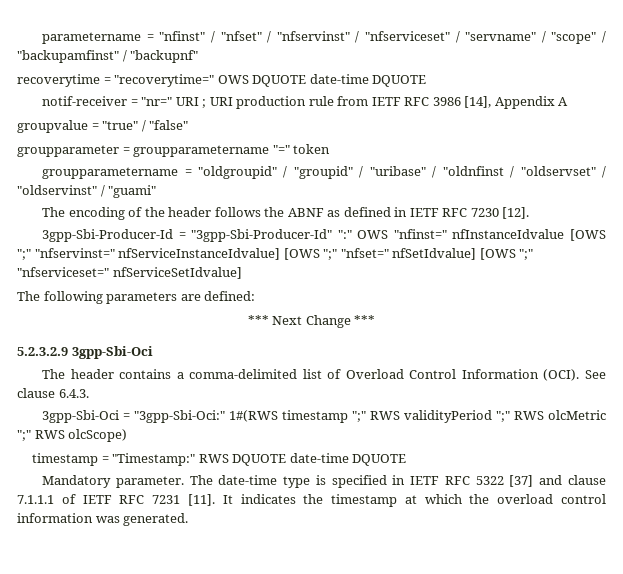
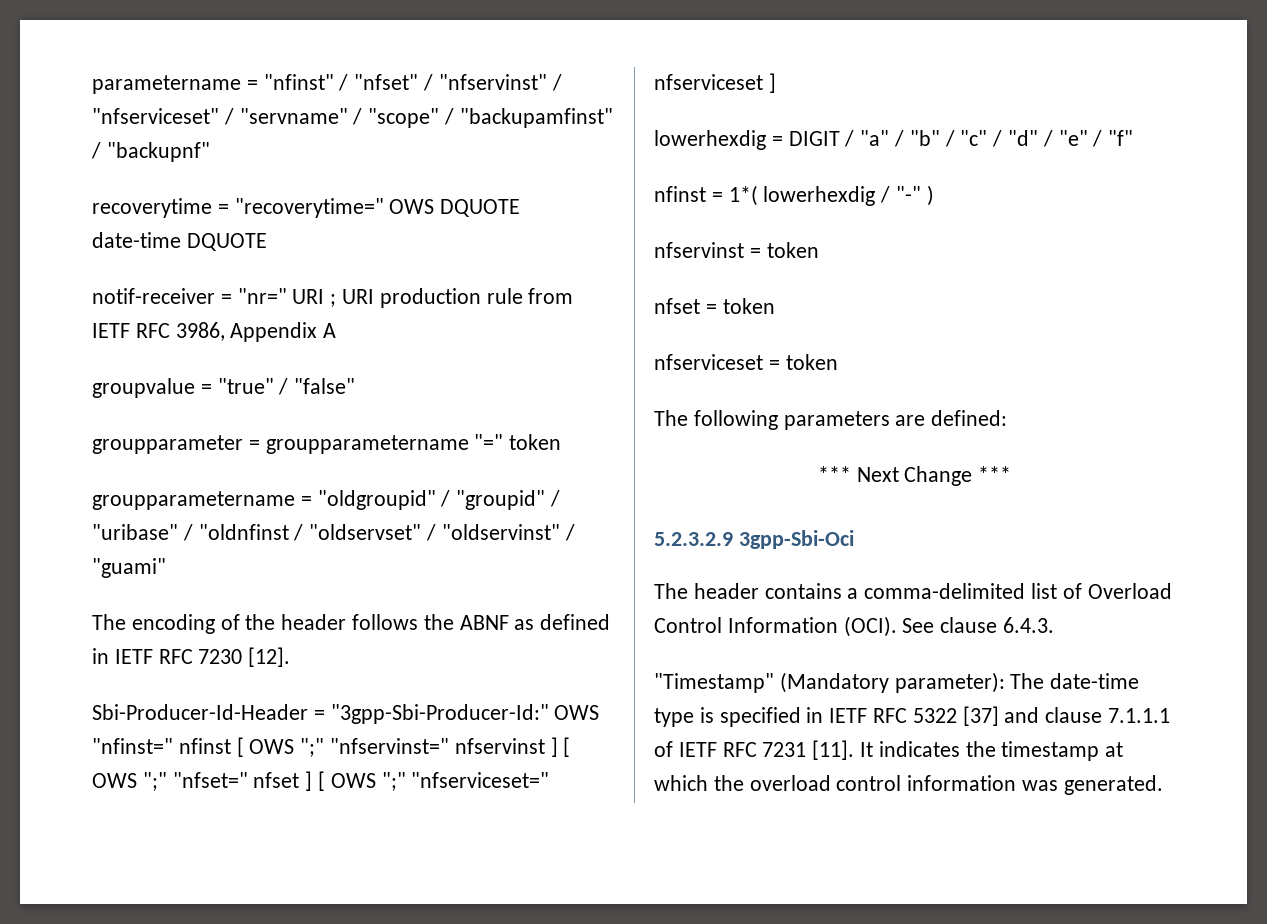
[432,96,492,108] 3986 [14], -> [175,322,225,341] 3986,
[42,229,606,242] [17,248,534,260] [17,267,242,279] 3gpp-Sbi-Producer-Id = "3gpp-Sbi-Producer-Id" ":" OWS "nfinst=" nfInstanceIdvalue [OWS ";" "nfservinst=" nfServiceInstanceIdvalue] [OWS ";" "nfset=" nfSetIdvalue] [OWS ";" "nfserviceset=" nfServiceSetIdvalue] -> [92,704,600,724] [92,737,571,757] [92,771,550,791] [654,73,776,93] [654,130,1134,150] [654,185,934,206] [654,242,819,258] [654,298,775,314] [654,354,838,370] Sbi-Producer-Id-Header = "3gpp-Sbi-Producer-Id:" OWS "nfinst=" nfinst [ OWS ";" "nfservinst=" nfservinst ] [ OWS ";" "nfset=" nfset ] [ OWS ";" "nfserviceset=" nfserviceset ] // lowerhexdig = DIGIT / "a" / "b" / "c" / "d" / "e" / "f" // nfinst = 1*( lowerhexdig / "-" ) // nfservinst = token // nfset = token // nfserviceset = token
[42,410,606,423] [17,429,128,442] [32,453,407,466] [42,475,184,488] 3gpp-Sbi-Oci = "3gpp-Sbi-Oci:" 1#(RWS timestamp ";" RWS validityPeriod ";" RWS olcMetric ";" RWS olcScope) // timestamp = "Timestamp:" RWS DQUOTE date-time DQUOTE // Mandatory parameter. -> [654,672,1005,693] "Timestamp" (Mandatory parameter):

